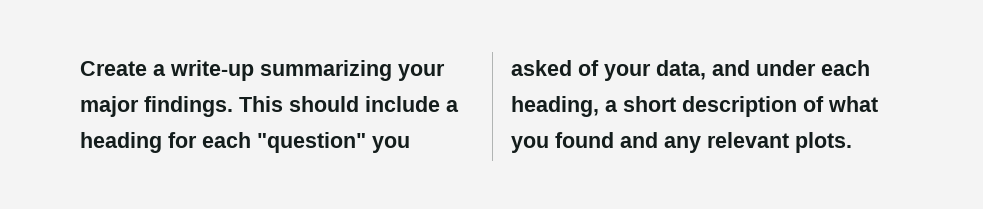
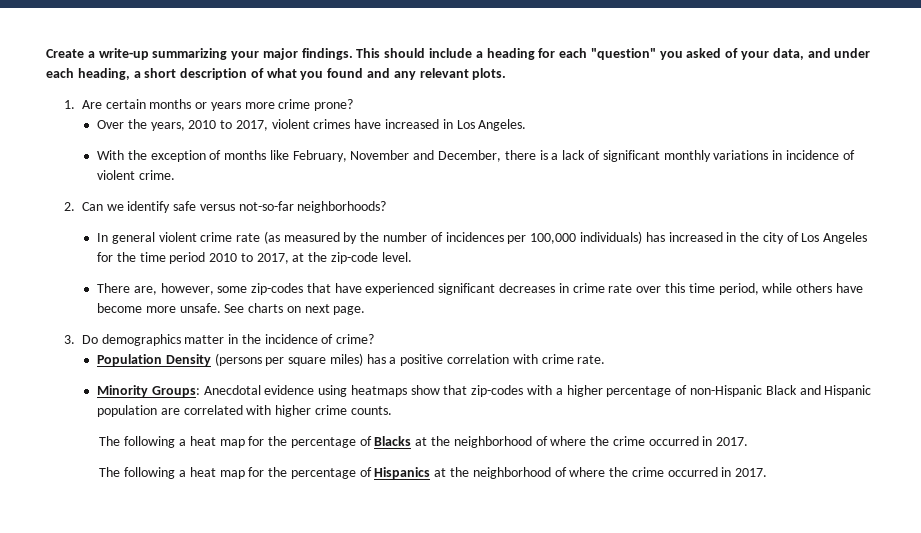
(852, 142) none -> [63,99,354,111] [97,119,527,131] [97,150,855,162] [97,170,175,180] [63,201,387,213] [97,231,868,244] [97,252,412,264] [97,283,863,295] [97,303,366,315] [63,334,375,346] [97,353,606,366] [97,385,872,397] [97,405,392,417] [99,436,749,448] [99,467,768,479] // 1. Are certain months or years more crime prone? // Over the years, 2010 to 2017, violent crimes have increased in Los Angeles. // With the exception of months like February, November and December, there is a lack of significant monthly variations in incidence of violent crime. // 2. Can we identify safe versus not-so-far neighborhoods? // In general violent crime rate (as measured by the number of incidences per 100,000 individuals) has increased in the city of Los Angeles for the time period 2010 to 2017, at the zip-code level. // There are, however, some zip-codes that have experienced significant decreases in crime rate over this time period, while others have become more unsafe. See charts on next page. // 3. Do demographics matter in the incidence of crime? // Population Density (persons per square miles) has a positive correlation with crime rate. // Minority Groups: Anecdotal evidence using heatmaps show that zip-codes with a higher percentage of non-Hispanic Black and Hispanic population are correlated with higher crime counts. // The following a heat map for the percentage of Blacks at the neighborhood of where the crime occurred in 2017. // The following a heat map for the percentage of Hispanics at the neighborhood of where the crime occurred in 2017.

